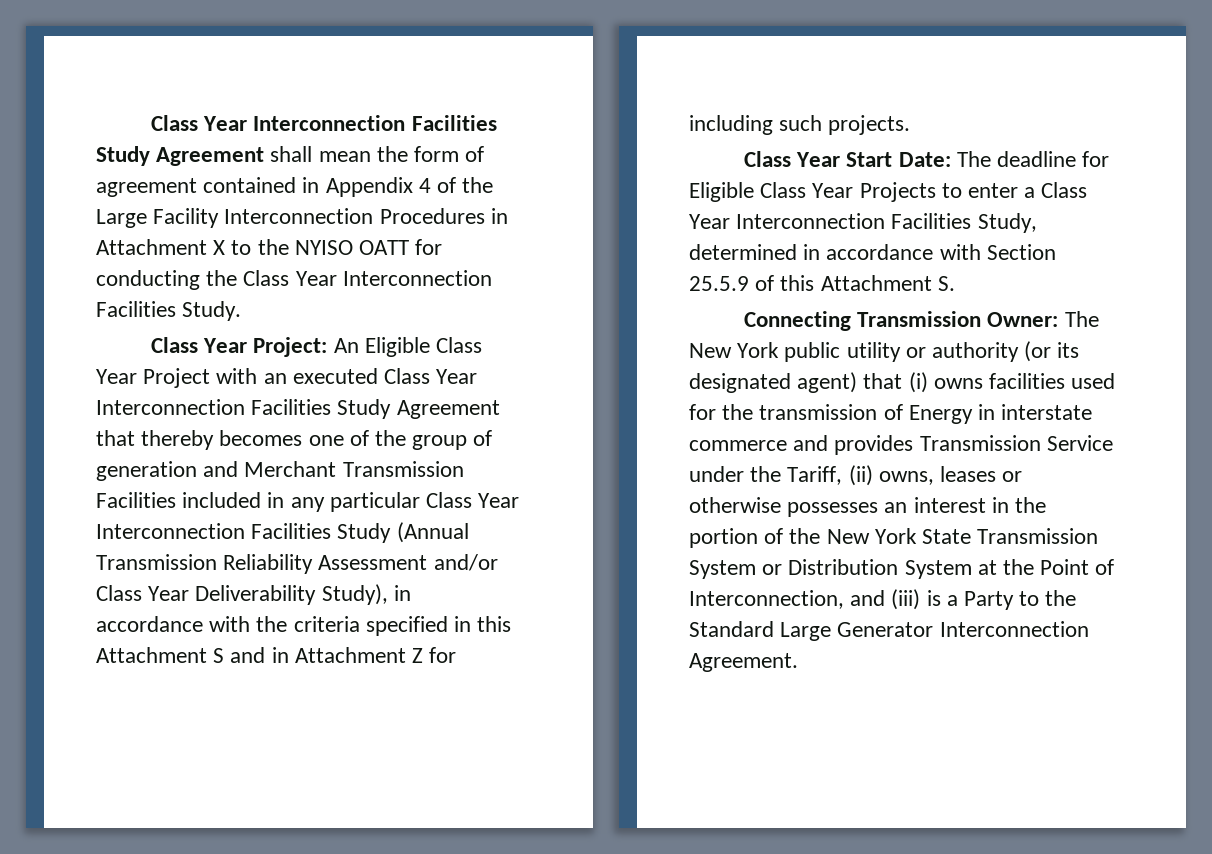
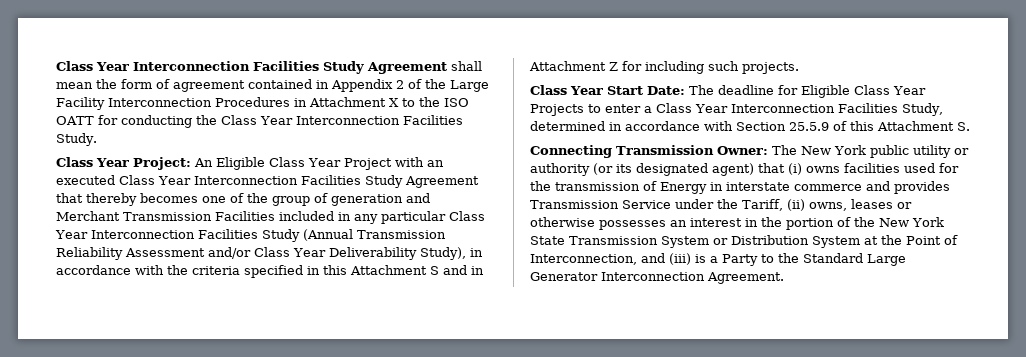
[418,178,431,193] 4 -> [396,80,404,89] 2
[294,240,353,255] NYISO -> [444,98,469,107] ISO

